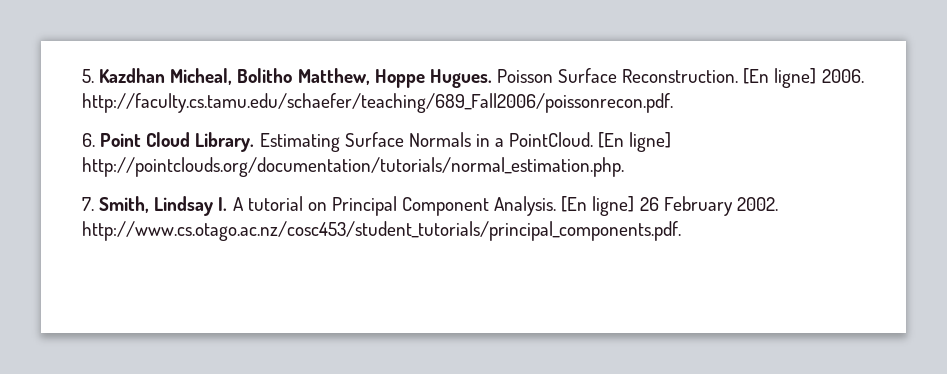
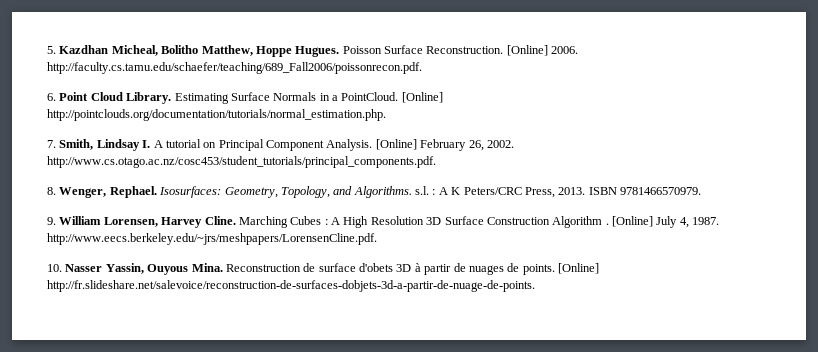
[743,68,817,88] [En ligne] -> [506,45,548,56] [Online]
[598,132,672,152] [En ligne] -> [401,92,443,103] [Online]
[561,196,778,216] [82,221,681,241] [En ligne] 26 February 2002. http://www.cs.otago.ac.nz/cosc453/student_tutorials/principal_components.pdf. -> [375,139,514,151] [47,156,436,168] [47,186,701,198] [47,216,720,228] [47,233,377,245] [47,263,599,275] [47,280,535,292] [Online] February 26, 2002. http://www.cs.otago.ac.nz/cosc453/student_tutorials/principal_components.pdf. // 8. Wenger, Rephael. Isosurfaces: Geometry, Topology, and Algorithms. s.l. : A K Peters/CRC Press, 2013. ISBN 9781466570979. // 9. William Lorensen, Harvey Cline. Marching Cubes : A High Resolution 3D Surface Construction Algorithm . [Online] July 4, 1987. http://www.eecs.berkeley.edu/~jrs/meshpapers/LorensenCline.pdf. // 10. Nasser Yassin, Ouyous Mina. Reconstruction de surface d'obets 3D à partir de nuages de points. [Online] http://fr.slideshare.net/salevoice/reconstruction-de-surfaces-dobjets-3d-a-partir-de-nuage-de-points.

